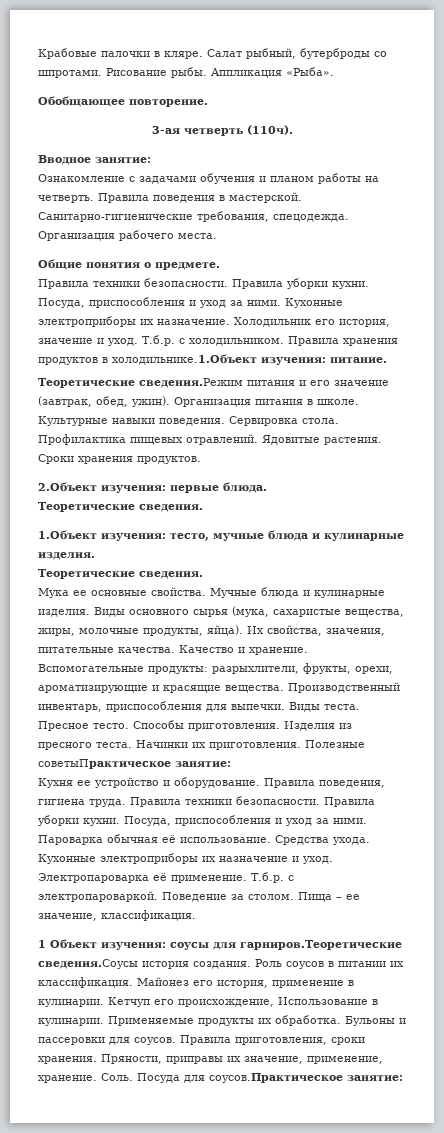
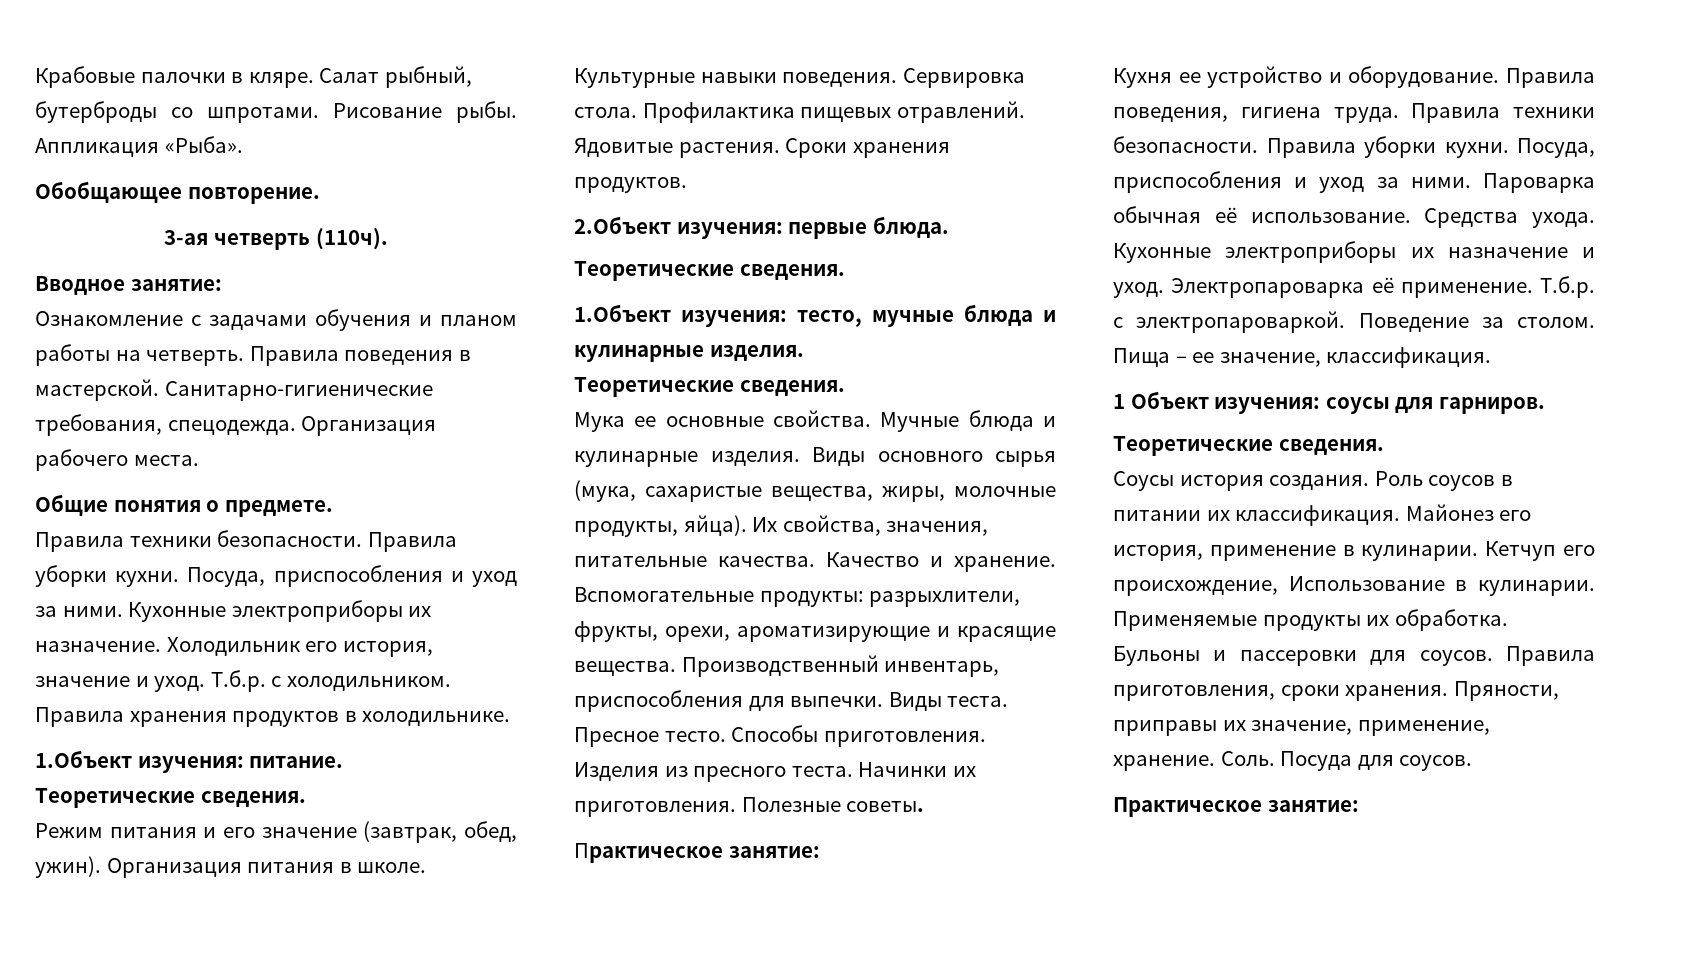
[112,354,257,365] холодильнике.1.Объект -> [362,711,511,726] [35,750,132,768] холодильнике. // 1.Объект
[139,378,243,388] сведения.Режим -> [200,791,306,807] [35,823,103,838] сведения. // Режим
[38,759,171,769] советыПрактическое -> [846,801,925,812] [574,843,723,863] советы. // Практическое
[240,940,402,950] [38,959,138,969] гарниров.Теоретические сведения.Соусы -> [1438,397,1545,414] [1113,436,1384,456] [1113,471,1174,491] гарниров. // Теоретические сведения. // Соусы
[209,1073,343,1083] соусов.Практическое -> [1399,755,1473,771] [1113,797,1262,817] соусов. // Практическое

